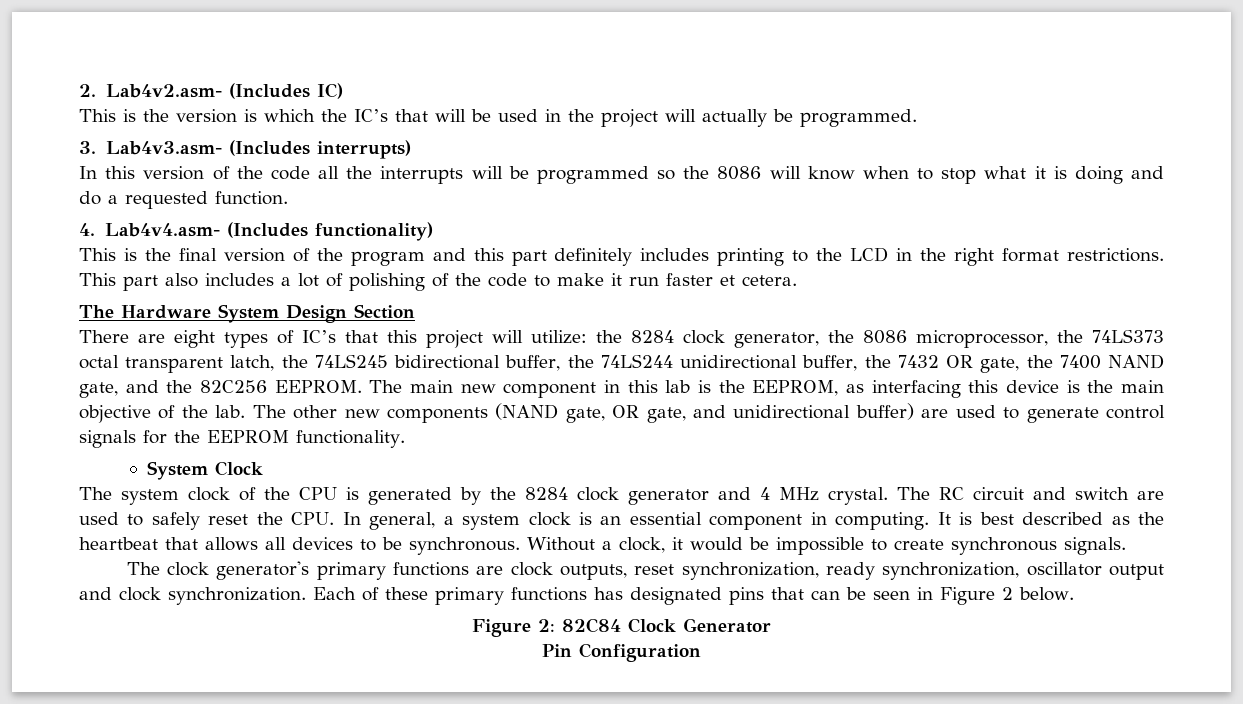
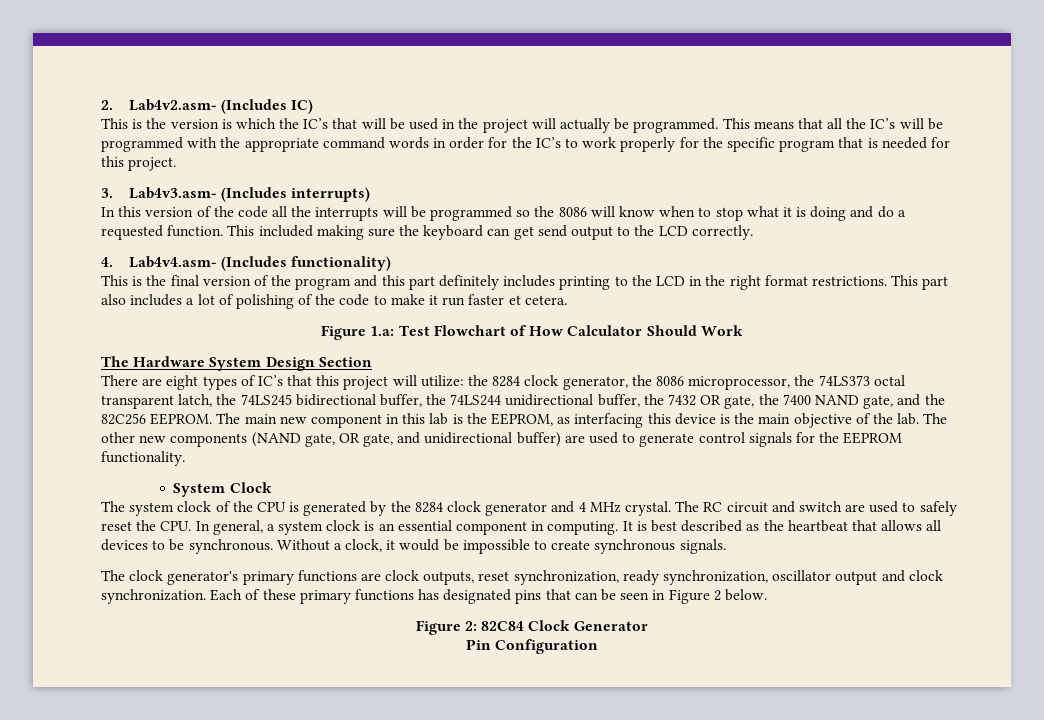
(917, 118) none -> [722,118,943,130] [101,137,950,152] [101,156,177,171] This means that all the IC’s will be programmed with the appropriate command words in order for the IC’s to work properly for the specific program that is needed for this project.
(288, 198) none -> [227,225,753,240] This included making sure the keyboard can get send output to the LCD correctly.
(797, 280) none -> [321,325,743,340] // Figure 1.a: Test Flowchart of How Calculator Should Work

